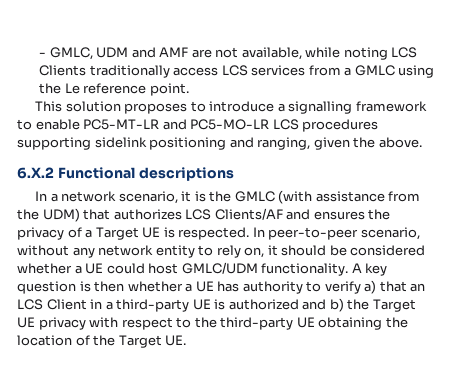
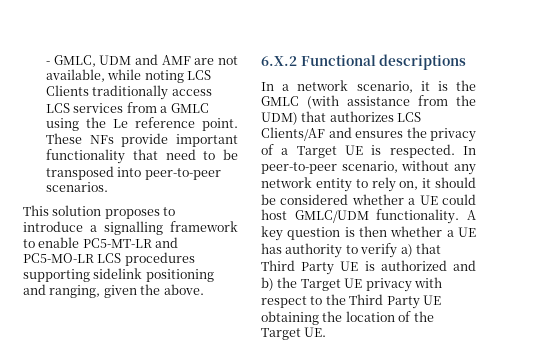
(189, 89) none -> [46,133,238,147] [46,149,238,164] [46,166,221,180] [46,182,109,192] These NFs provide important functionality that need to be transposed into peer-to-peer scenarios.
[410,283,426,292] [17,299,190,312] an LCS Client in a third-party -> [261,260,335,275] Third Party
[220,317,294,330] third-party -> [349,294,420,309] Third Party

